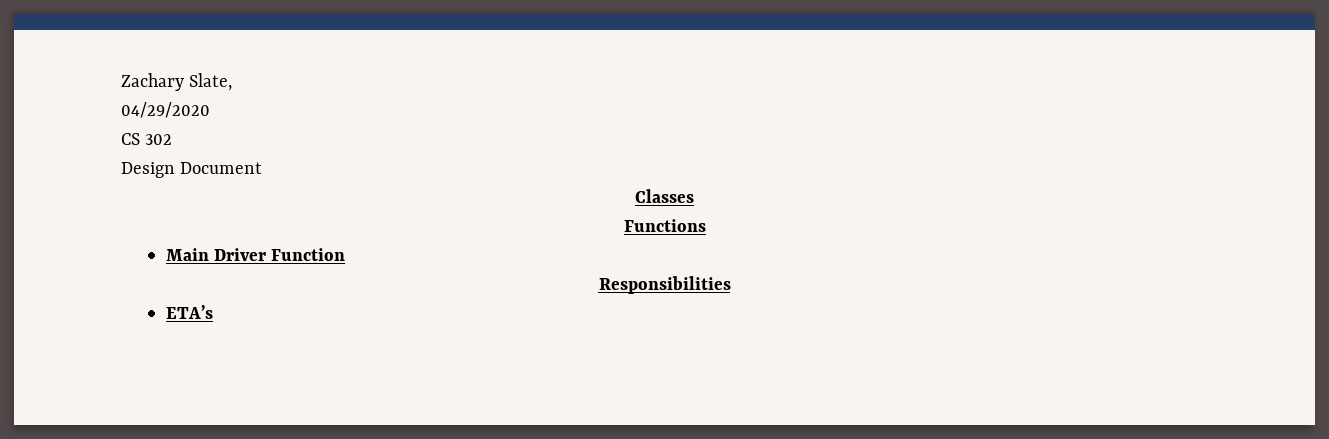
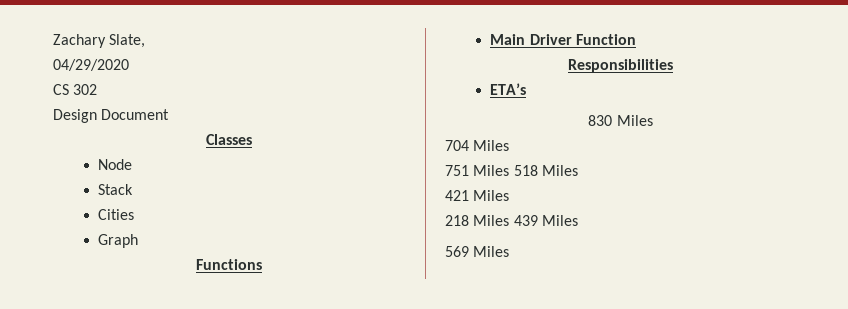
(694, 196) none -> [98,159,133,170] [98,184,134,195] [98,209,135,220] [98,234,139,248] // Node // Stack // Cities // Graph
(213, 312) none -> [588,115,653,126] [445,140,510,151] [445,165,578,176] [445,190,510,201] [445,215,578,226] [445,246,510,257] // 830 Miles // 704 Miles // 751 Miles 518 Miles // 421 Miles // 218 Miles 439 Miles // 569 Miles

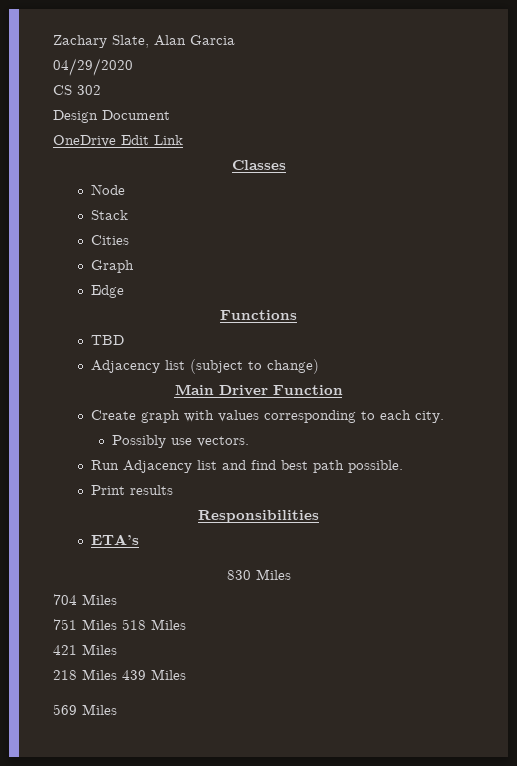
(146, 41) none -> [154,35,235,46] Alan Garcia
(170, 114) none -> [53,135,183,147] // OneDrive Edit Link
(139, 241) none -> [90,285,124,298] // Edge
[490,34,636,45] Main Driver Function -> [90,335,124,345] [90,359,319,374] [174,384,343,396] [90,410,444,423] [112,435,250,448] [90,460,403,473] [90,485,173,495] TBD // Adjacency list (subject to change) // Main Driver Function // Create graph with values corresponding to each city. // Possibly use vectors. // Run Adjacency list and find best path possible. // Print results

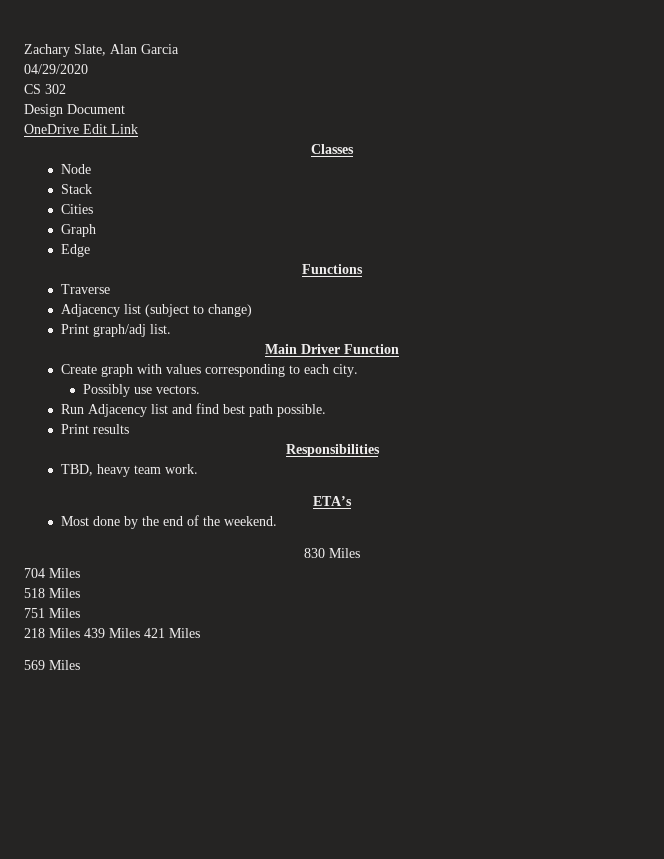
[90,335,124,345] TBD -> [60,284,110,294] Traverse
(319, 366) none -> [60,324,171,337] // Print graph/adj list.
[90,534,139,545] ETA’s -> [60,464,198,477] [313,496,352,506] [60,515,277,529] TBD, heavy team work. // ETA’s // Most done by the end of the weekend.
[53,619,117,630] 751 Miles -> (80, 573) none
[53,645,77,655] 421 -> [24,608,45,618] 751
(186, 674) none -> [144,628,200,638] 421 Miles

